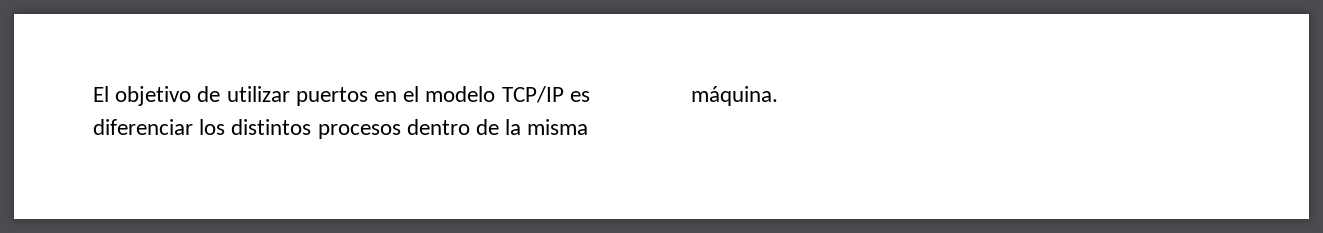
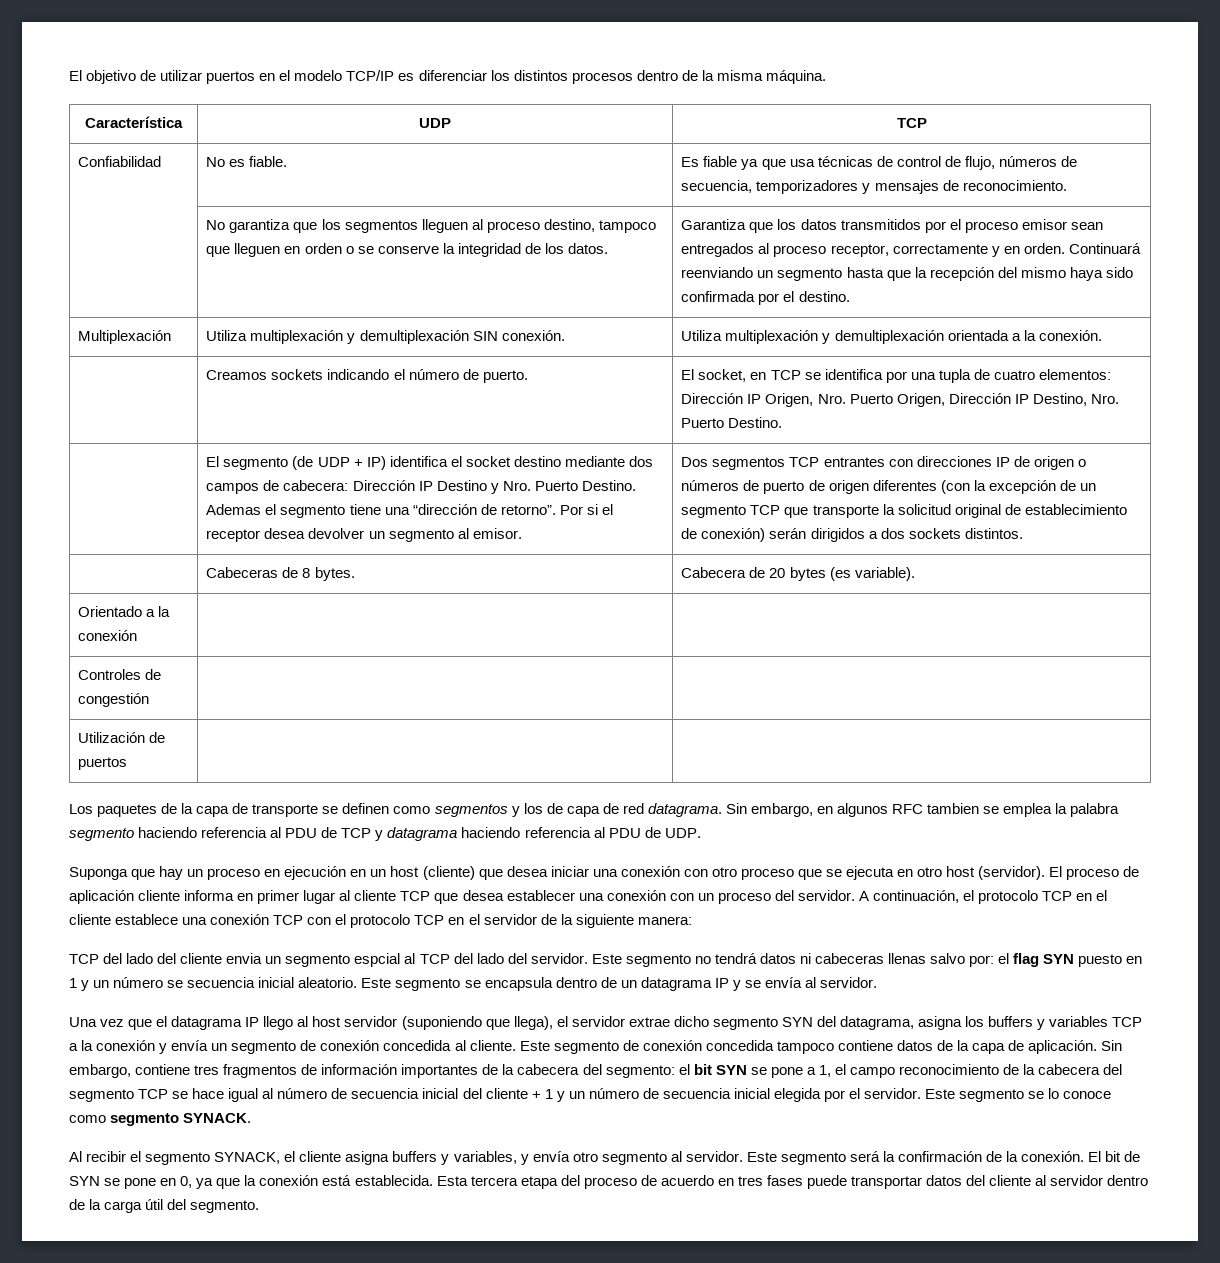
(778, 96) none -> [85,116,183,128] [419,118,451,128] [896,118,927,128] [78,156,162,167] [206,156,288,167] [681,156,1077,170] [681,180,1067,194] [206,219,656,233] [206,243,608,257] [681,219,1103,233] [681,243,1141,257] [681,267,1133,281] [681,291,850,305] [78,330,172,344] [206,330,565,344] [681,330,1102,344] [206,369,528,383] [681,369,1111,383] [681,393,1119,407] [681,417,783,428] [206,456,653,470] [206,480,636,494] [206,504,613,518] [206,528,522,542] [681,456,1086,470] [681,480,1096,494] [681,504,1127,518] [681,528,1023,542] [206,567,355,581] [681,567,915,581] [78,606,171,617] [78,630,138,641] [78,669,162,680] [78,693,150,707] [78,732,166,743] [78,757,128,770] [69,803,1120,817] [69,827,701,841] [69,866,1140,880] [69,890,1108,904] [69,914,692,928] [69,953,1143,967] [69,977,878,991] [69,1016,1143,1030] [69,1040,1123,1054] [69,1064,1123,1078] [69,1088,1112,1102] [69,1113,252,1126] [69,1151,1141,1165] [69,1175,1149,1189] [69,1199,260,1213] // Característica | UDP | TCP // Confiabilidad | No es fiable. | Es fiable ya que usa técnicas de control de flujo, números de secuencia, temporizadores y mensajes de reconocimiento. // | No garantiza que los segmentos lleguen al proceso destino, tampoco que lleguen en orden o se conserve la integridad de los datos. | Garantiza que los datos transmitidos por el proceso emisor sean entregados al proceso receptor, correctamente y en orden. Continuará reenviando un segmento hasta que la recepción del mismo haya sido confirmada por el destino. // Multiplexación | Utiliza multiplexación y demultiplexación SIN conexión. | Utiliza multiplexación y demultiplexación orientada a la conexión. // | Creamos sockets indicando el número de puerto. | El socket, en TCP se identifica por una tupla de cuatro elementos: Dirección IP Origen, Nro. Puerto Origen, Dirección IP Destino, Nro. Puerto Destino. // | El segmento (de UDP + IP) identifica el socket destino mediante dos campos de cabecera: Dirección IP Destino y Nro. Puerto Destino. Ademas el segmento tiene una “dirección de retorno”. Por si el receptor desea devolver un segmento al emisor. | Dos segmentos TCP entrantes con direcciones IP de origen o números de puerto de origen diferentes (con la excepción de un segmento TCP que transporte la solicitud original de establecimiento de conexión) serán dirigidos a dos sockets distintos. // | Cabeceras de 8 bytes. | Cabecera de 20 bytes (es variable). // Orientado a la conexión | | // Controles de congestión | | // Utilización de puertos | | // Los paquetes de la capa de transporte se definen como segmentos y los de capa de red datagrama. Sin embargo, en algunos RFC tambien se emplea la palabra segmento haciendo referencia al PDU de TCP y datagrama haciendo referencia al PDU de UDP. // Suponga que hay un proceso en ejecución en un host (cliente) que desea iniciar una conexión con otro proceso que se ejecuta en otro host (servidor). El proceso de aplicación cliente informa en primer lugar al cliente TCP que desea establecer una conexión con un proceso del servidor. A continuación, el protocolo TCP en el cliente establece una conexión TCP con el protocolo TCP en el servidor de la siguiente manera: // TCP del lado del cliente envia un segmento espcial al TCP del lado del servidor. Este segmento no tendrá datos ni cabeceras llenas salvo por: el flag SYN puesto en 1 y un número se secuencia inicial aleatorio. Este segmento se encapsula dentro de un datagrama IP y se envía al servidor. // Una vez que el datagrama IP llego al host servidor (suponiendo que llega), el servidor extrae dicho segmento SYN del datagrama, asigna los buffers y variables TCP a la conexión y envía un segmento de conexión concedida al cliente. Este segmento de conexión concedida tampoco contiene datos de la capa de aplicación. Sin embargo, contiene tres fragmentos de información importantes de la cabecera del segmento: el bit SYN se pone a 1, el campo reconocimiento de la cabecera del segmento TCP se hace igual al número de secuencia inicial del cliente + 1 y un número de secuencia inicial elegida por el servidor. Este segmento se lo conoce como segmento SYNACK. // Al recibir el segmento SYNACK, el cliente asigna buffers y variables, y envía otro segmento al servidor. Este segmento será la confirmación de la conexión. El bit de SYN se pone en 0, ya que la conexión está establecida. Esta tercera etapa del proceso de acuerdo en tres fases puede transportar datos del cliente al servidor dentro de la carga útil del segmento.

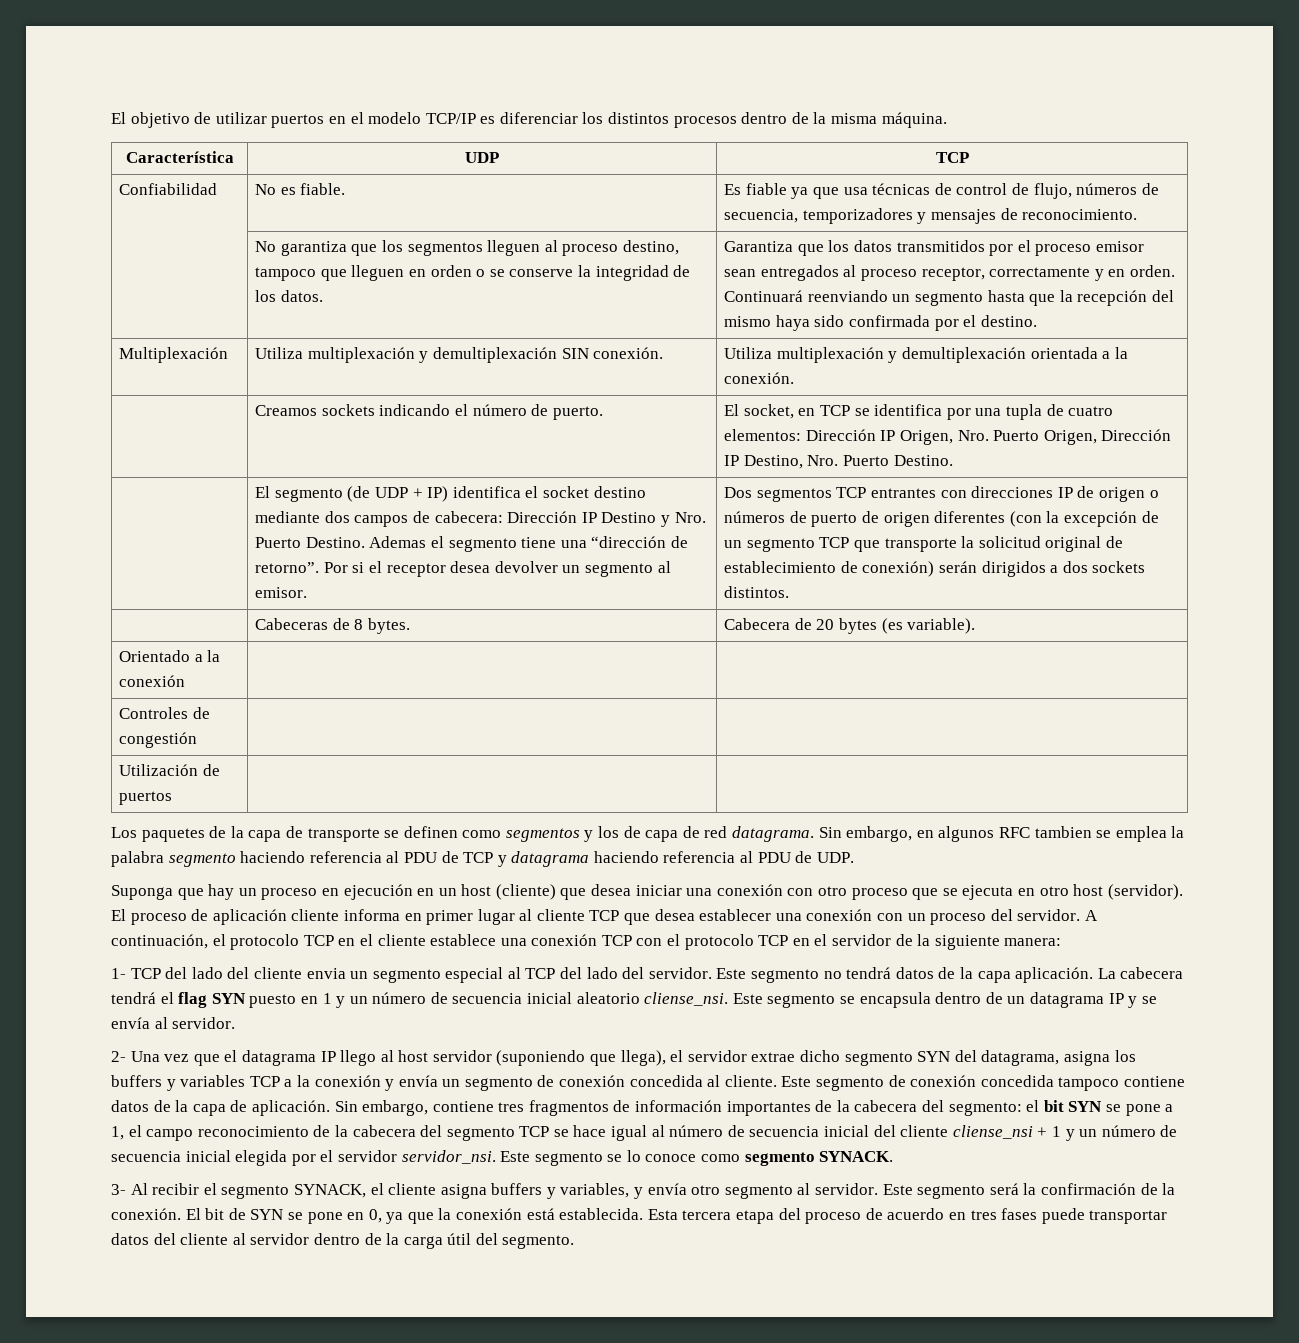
(692, 920) none -> [111,968,126,979] 1-
[354,953,401,967] espcial -> [445,967,504,983] especial
[799,953,995,967] ni cabeceras llenas salvo por: -> [938,967,1184,983] [111,992,156,1004] de la capa aplicación. La cabecera tendrá
[167,977,358,988] se secuencia inicial aleatorio. -> [430,992,729,1006] de secuencia inicial aleatorio cliense_nsi.
(878, 982) none -> [111,1051,126,1062] 2-
(528, 1093) none -> [952,1125,1033,1139] cliense_nsi
[864,1088,922,1099] servidor. -> [337,1150,496,1164] servidor servidor_nsi.
(252, 1118) none -> [111,1184,126,1195] 3-

